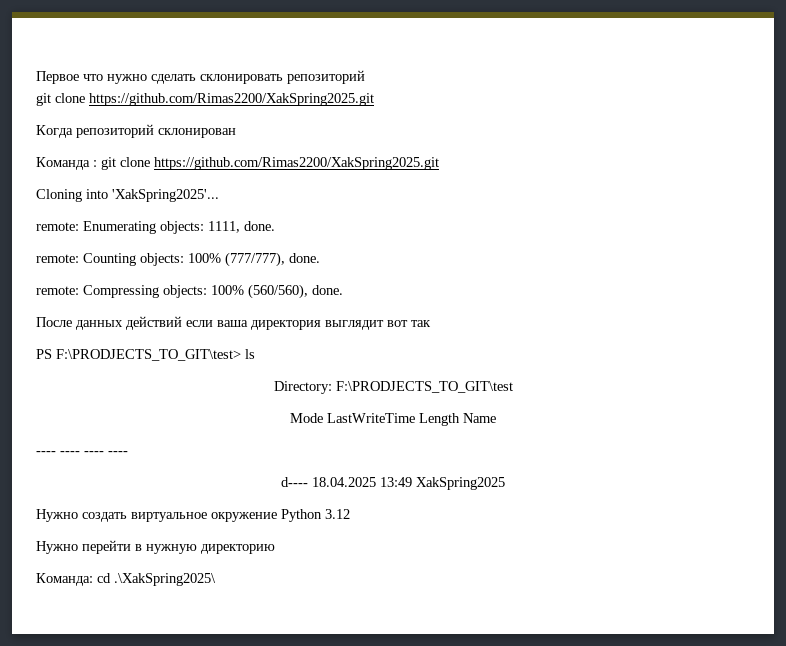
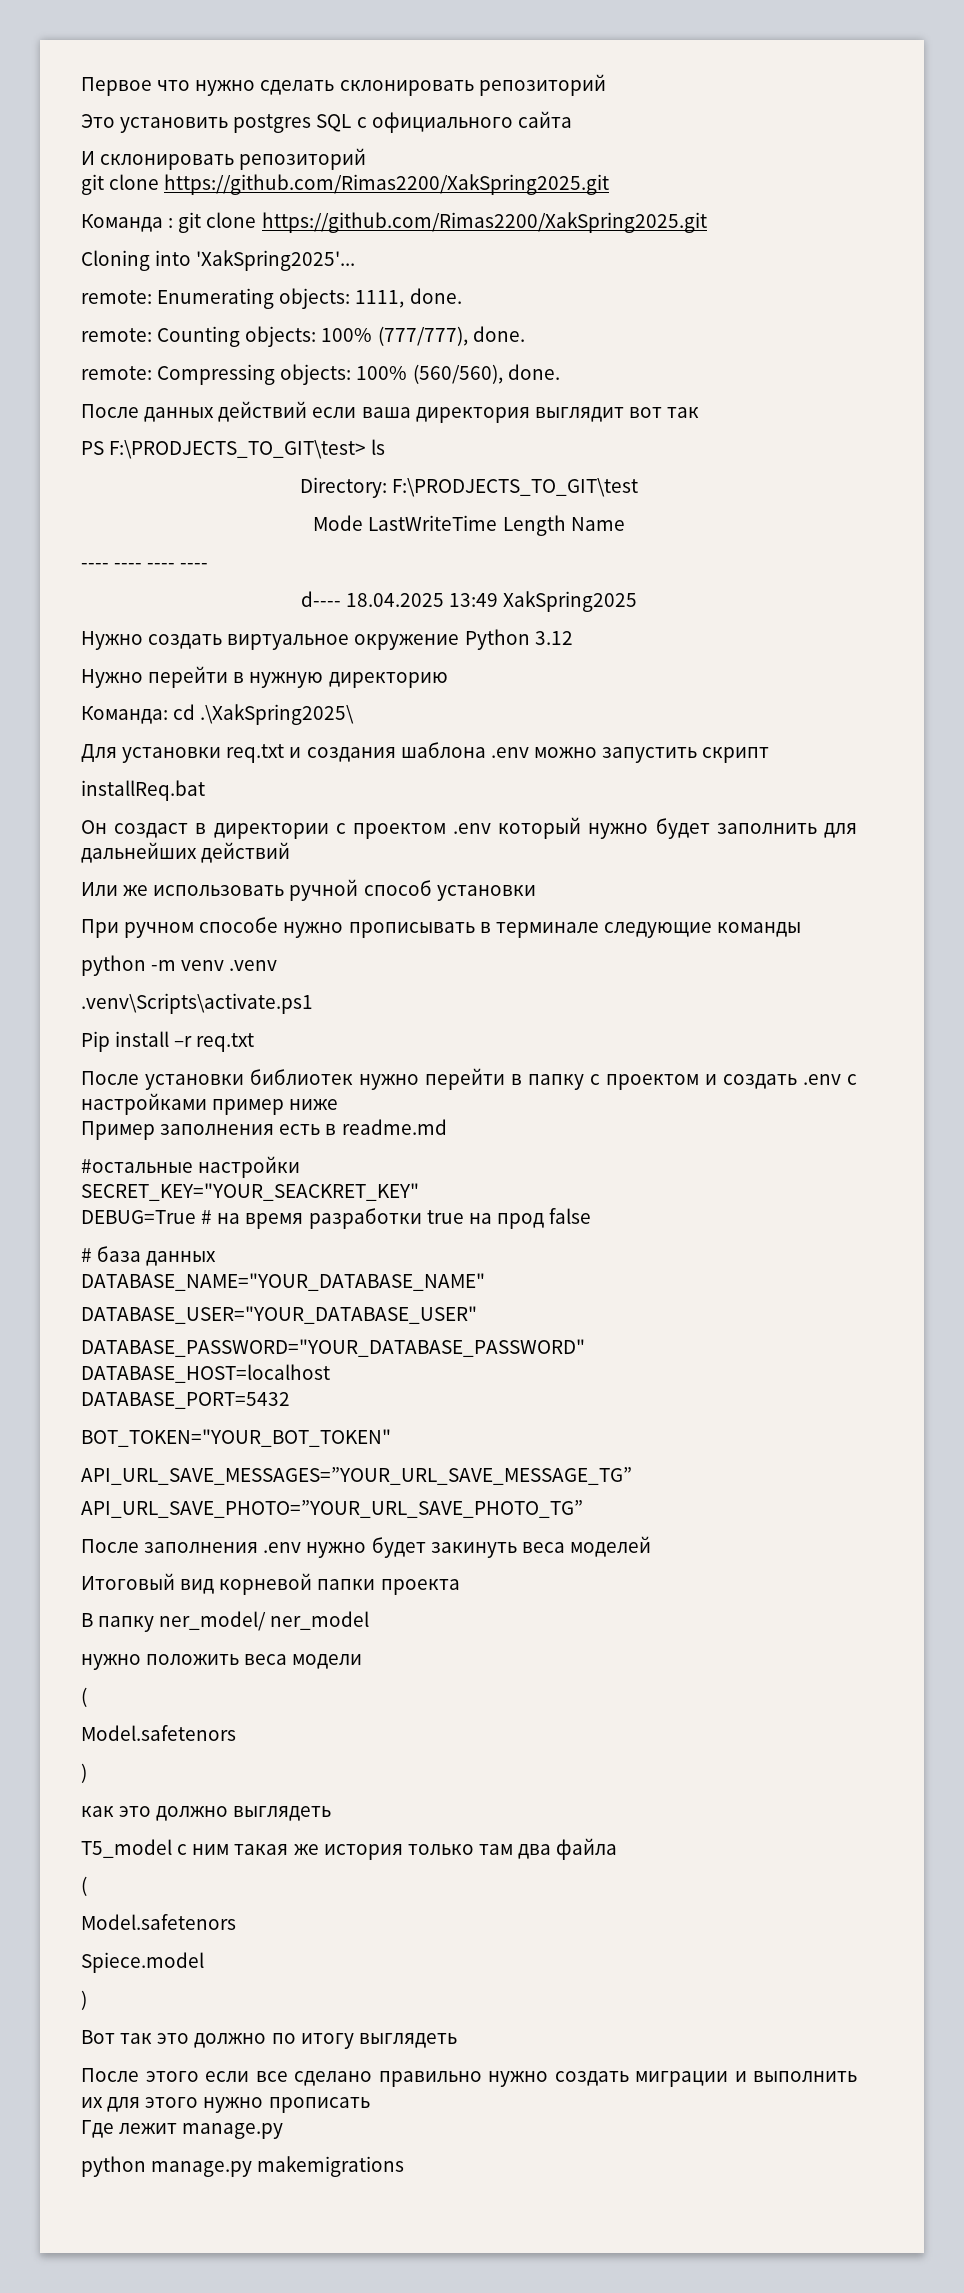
[36,93,374,106] [36,124,236,138] // git clone https://github.com/Rimas2200/XakSpring2025.git // Когда репозиторий склонирован -> [81,111,572,133] [81,148,367,170] [81,174,610,195] // Это установить postgres SQL с официального сайта // И склонировать репозиторий // git clone https://github.com/Rimas2200/XakSpring2025.git
(216, 579) none -> [81,742,770,763] [81,780,205,801] [81,817,858,839] [81,842,291,863] [81,879,536,901] [81,917,802,938] [81,955,278,976] [81,993,313,1014] [81,1031,255,1052] [81,1068,857,1090] [81,1093,339,1115] [81,1119,447,1140] [81,1156,301,1178] [81,1183,419,1201] [81,1208,592,1229] [81,1246,217,1266] [81,1273,485,1291] [81,1306,477,1324] [81,1339,585,1357] [81,1364,330,1383] [81,1392,290,1409] [81,1429,391,1447] [81,1467,632,1485] [81,1500,583,1518] [81,1536,651,1558] [81,1573,460,1595] [81,1611,370,1632] [81,1654,363,1670] [81,1687,87,1707] [81,1725,236,1741] [81,1763,87,1783] [81,1806,332,1821] [81,1838,618,1860] [81,1876,87,1896] [81,1914,236,1930] [81,1952,204,1973] [81,1990,87,2010] [81,2030,457,2049] [81,2068,857,2087] [81,2097,370,2113] [81,2120,284,2139] [81,2156,405,2177] // Для установки req.txt и создания шаблона .env можно запустить скрипт // installReq.bat // Он создаст в директории с проектом .env который нужно будет заполнить для дальнейших действий // Или же использовать ручной способ установки // При ручном способе нужно прописывать в терминале следующие команды // python -m venv .venv // .venv\Scripts\activate.ps1 // Pip install –r req.txt // После установки библиотек нужно перейти в папку с проектом и создать .env с настройками пример ниже // Пример заполнения есть в readme.md // #остальные настройки // SECRET_KEY="YOUR_SEACKRET_KEY" // DEBUG=True # на время разработки true на прод false // # база данных // DATABASE_NAME="YOUR_DATABASE_NAME" // DATABASE_USER="YOUR_DATABASE_USER" // DATABASE_PASSWORD="YOUR_DATABASE_PASSWORD" // DATABASE_HOST=localhost // DATABASE_PORT=5432 // BOT_TOKEN="YOUR_BOT_TOKEN" // API_URL_SAVE_MESSAGES=”YOUR_URL_SAVE_MESSAGE_TG” // API_URL_SAVE_PHOTO=”YOUR_URL_SAVE_PHOTO_TG” // После заполнения .env нужно будет закинуть веса моделей // Итоговый вид корневой папки проекта // В папку ner_model/ ner_model // нужно положить веса модели // ( // Model.safetenors // ) // как это должно выглядеть // T5_model с ним такая же история только там два файла // ( // Model.safetenors // Spiece.model // ) // Вот так это должно по итогу выглядеть // После этого если все сделано правильно нужно создать миграции и выполнить их для этого нужно прописать // Где лежит manage.py // python manage.py makemigrations

